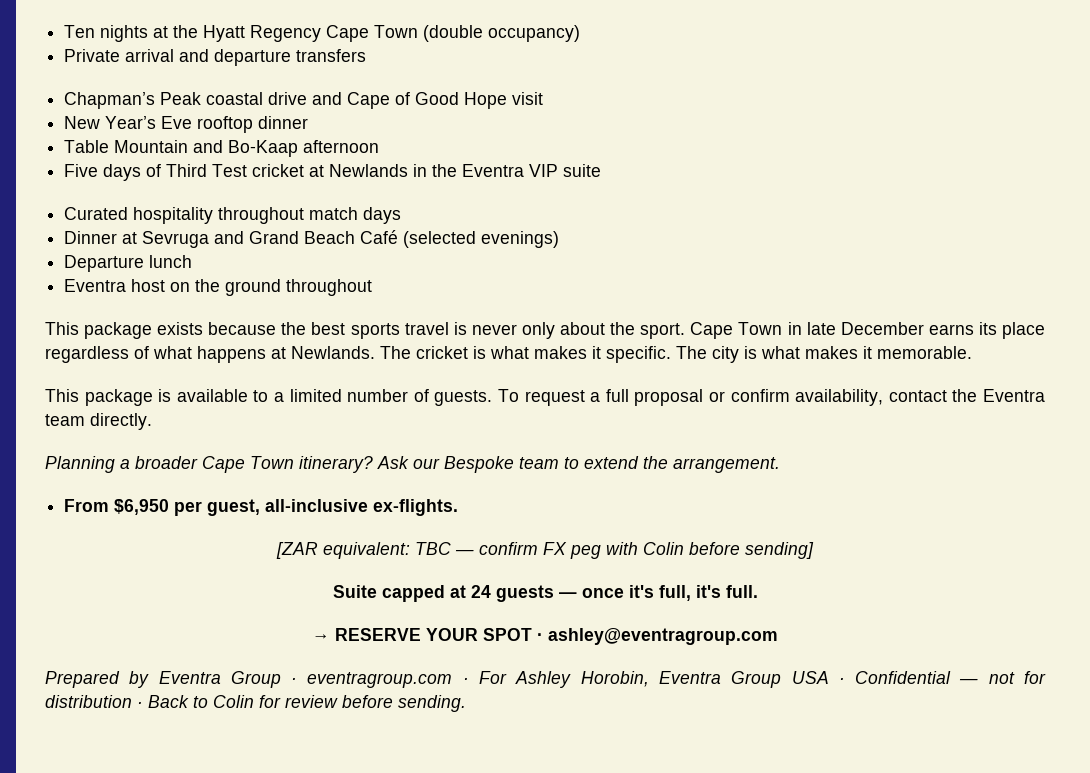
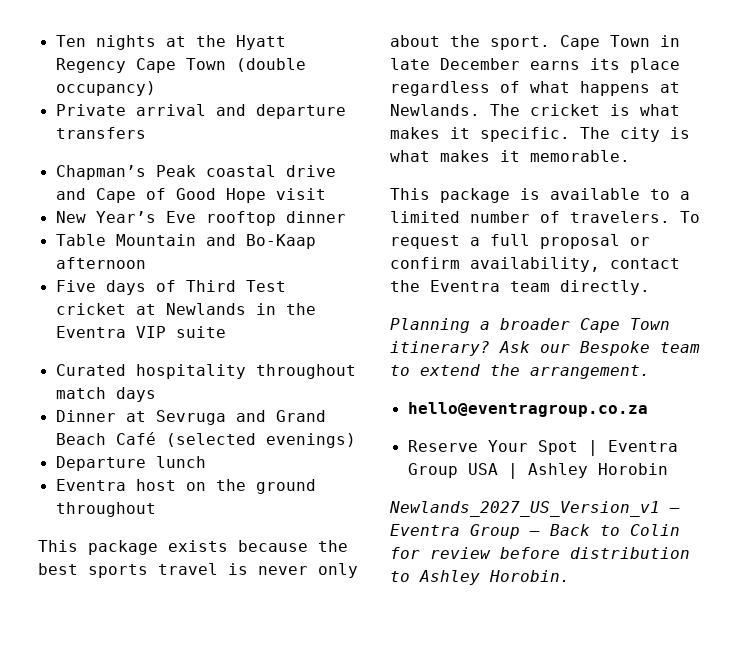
[434,390,493,406] guests. -> [570,211,670,223] travelers.
[64,499,459,516] [276,542,814,559] [332,585,758,602] [312,628,778,645] [45,671,1046,688] [45,695,143,708] From $6,950 per guest, all-inclusive ex-flights. // [ZAR equivalent: TBC — confirm FX peg with Colin before sending] // Suite capped at 24 guests — once it's full, it's full. // → RESERVE YOUR SPOT · ashley@eventragroup.com // Prepared by Eventra Group · eventragroup.com · For Ashley Horobin, Eventra Group USA · Confidential — not for distribution · -> [407,402,648,417] [407,440,678,456] [407,463,668,479] [389,501,680,517] [390,524,540,539] hello@eventragroup.co.za // Reserve Your Spot | Eventra Group USA | Ashley Horobin // Newlands_2027_US_Version_v1 — Eventra Group —
[398,695,466,712] sending. -> [570,547,690,559] [390,570,570,585] distribution to Ashley Horobin.

